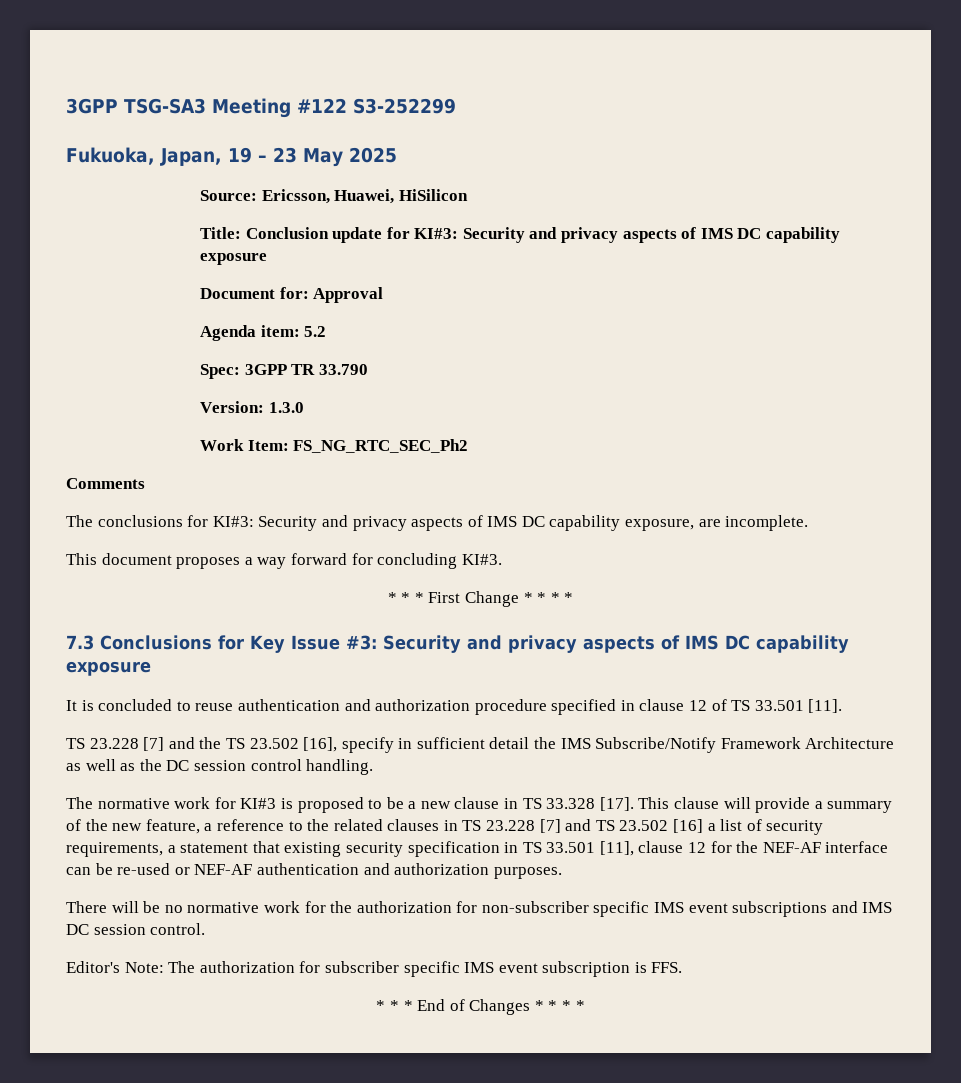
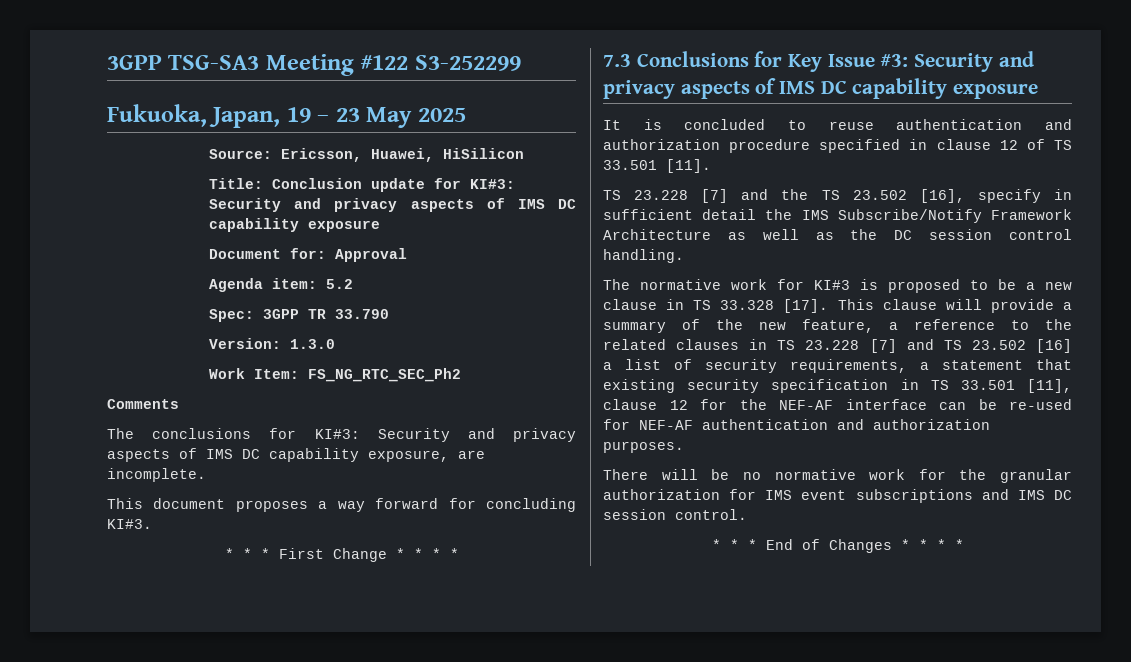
[174,867,190,875] or -> [603,419,630,430] for
[356,901,650,917] authorization for non-subscriber specific -> [1000,469,1072,483] [603,489,757,500] granular authorization for
[66,961,683,977] // Editor's Note: The authorization for subscriber specific IMS event subscription is FFS. -> (747, 514) none

